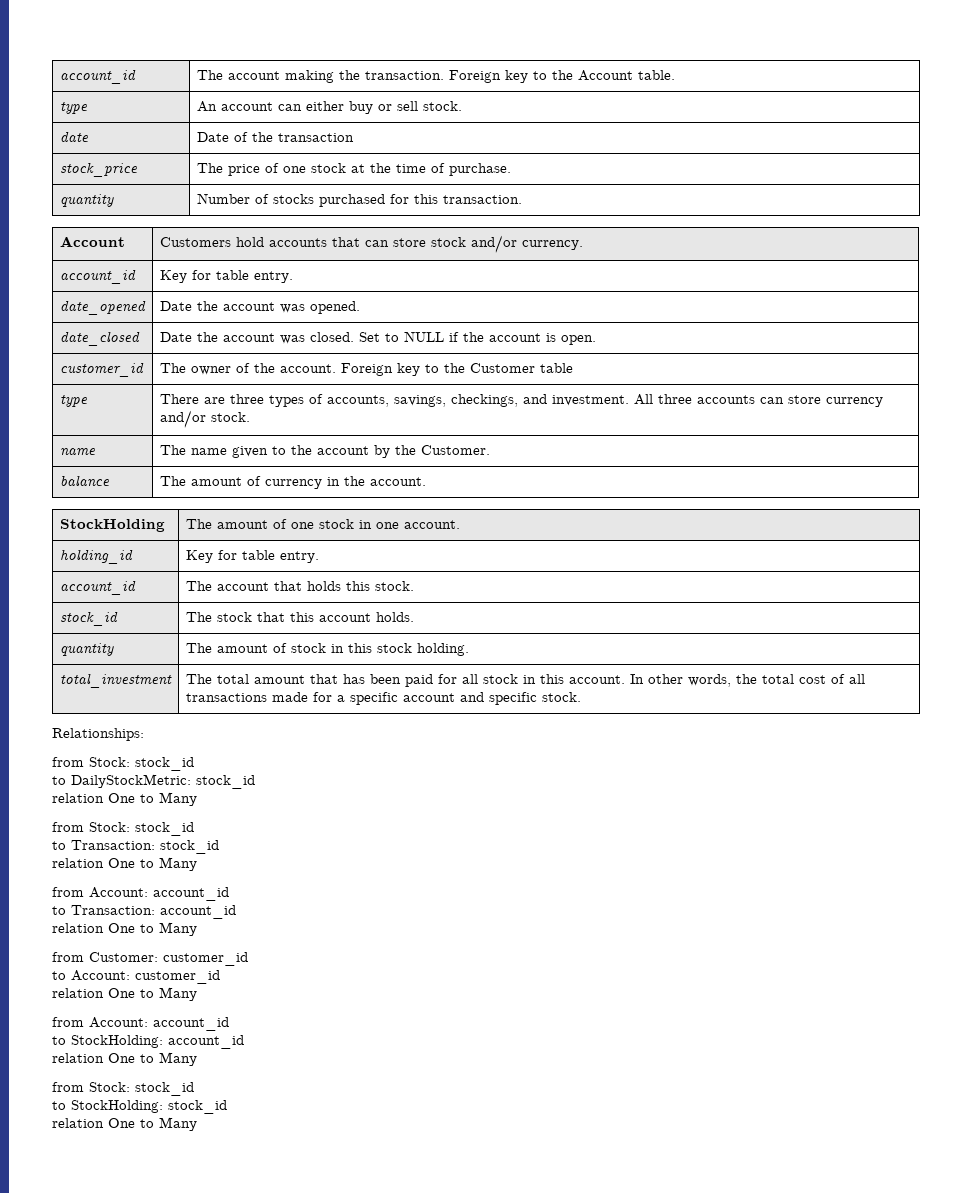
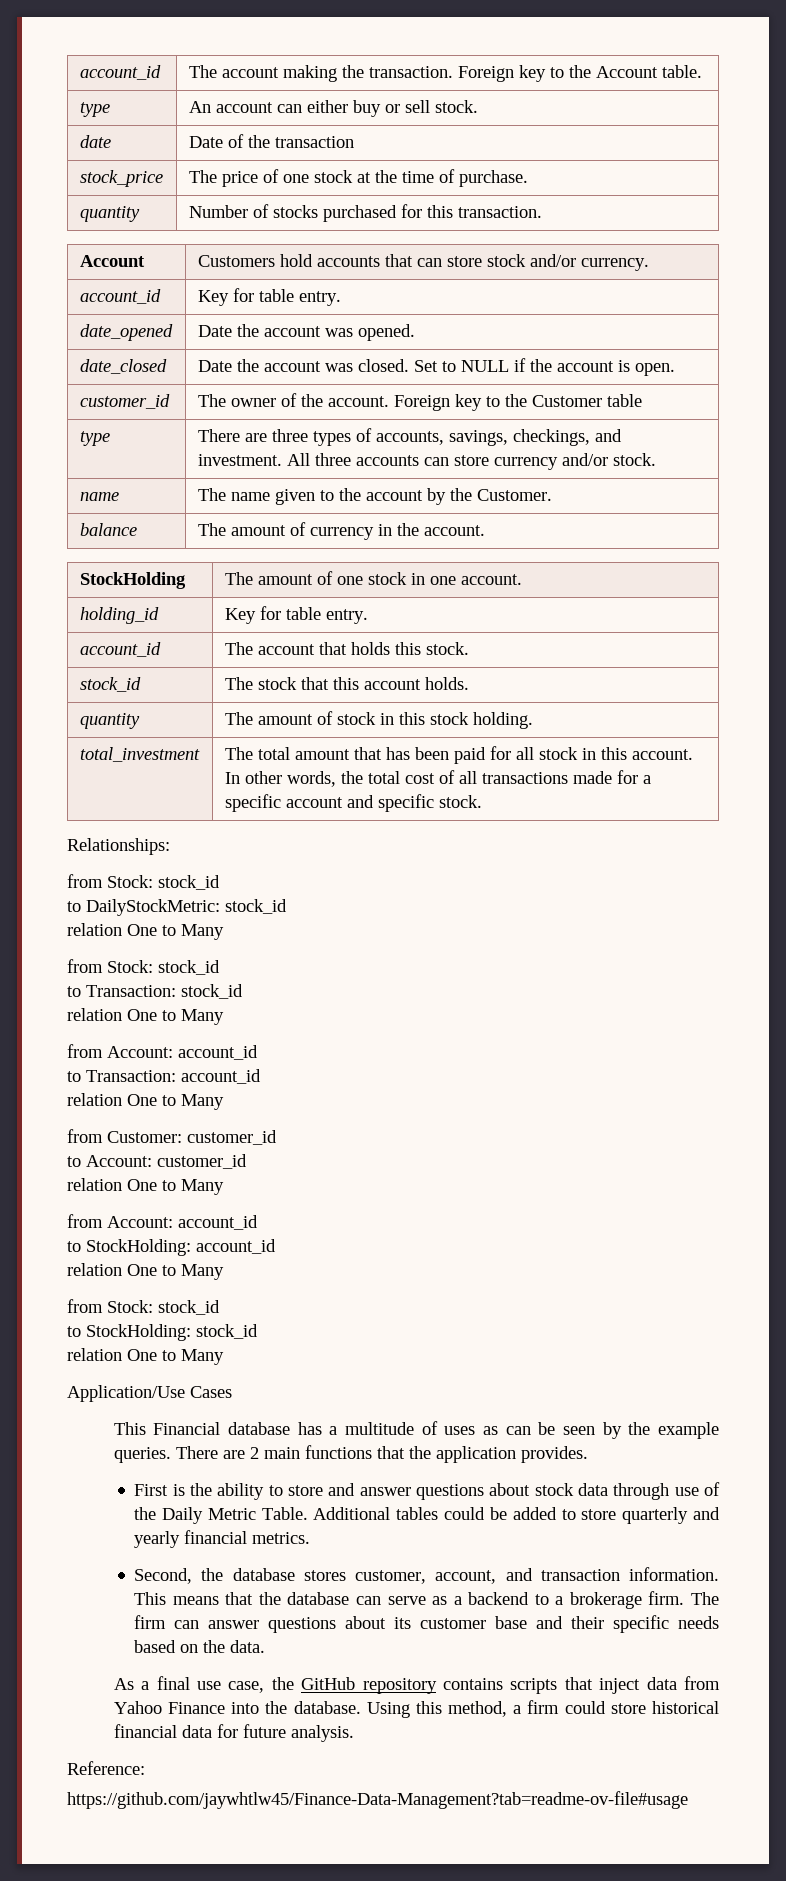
(197, 1124) none -> [67,1385,232,1402] [113,1421,720,1439] [113,1445,588,1463] [134,1482,721,1500] [134,1507,721,1524] [134,1530,311,1548] [134,1567,719,1584] [134,1591,719,1609] [134,1615,719,1633] [134,1640,266,1653] [113,1676,720,1694] [113,1700,719,1718] [113,1724,354,1742] [67,1761,145,1775] [67,1791,688,1809] // Application/Use Cases // This Financial database has a multitude of uses as can be seen by the example queries. There are 2 main functions that the application provides. // First is the ability to store and answer questions about stock data through use of the Daily Metric Table. Additional tables could be added to store quarterly and yearly financial metrics. // Second, the database stores customer, account, and transaction information. This means that the database can serve as a backend to a brokerage firm. The firm can answer questions about its customer base and their specific needs based on the data. // As a final use case, the GitHub repository contains scripts that inject data from Yahoo Finance into the database. Using this method, a firm could store historical financial data for future analysis. // Reference: // https://github.com/jaywhtlw45/Finance-Data-Management?tab=readme-ov-file#usage

